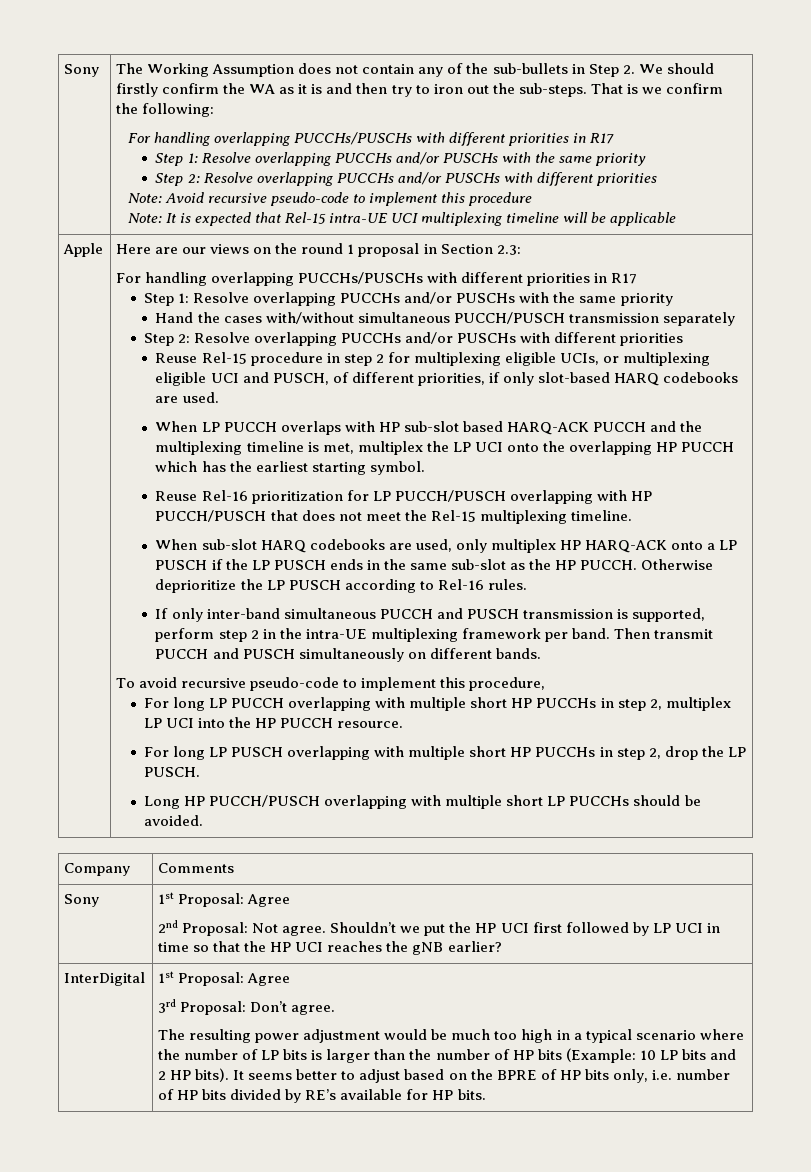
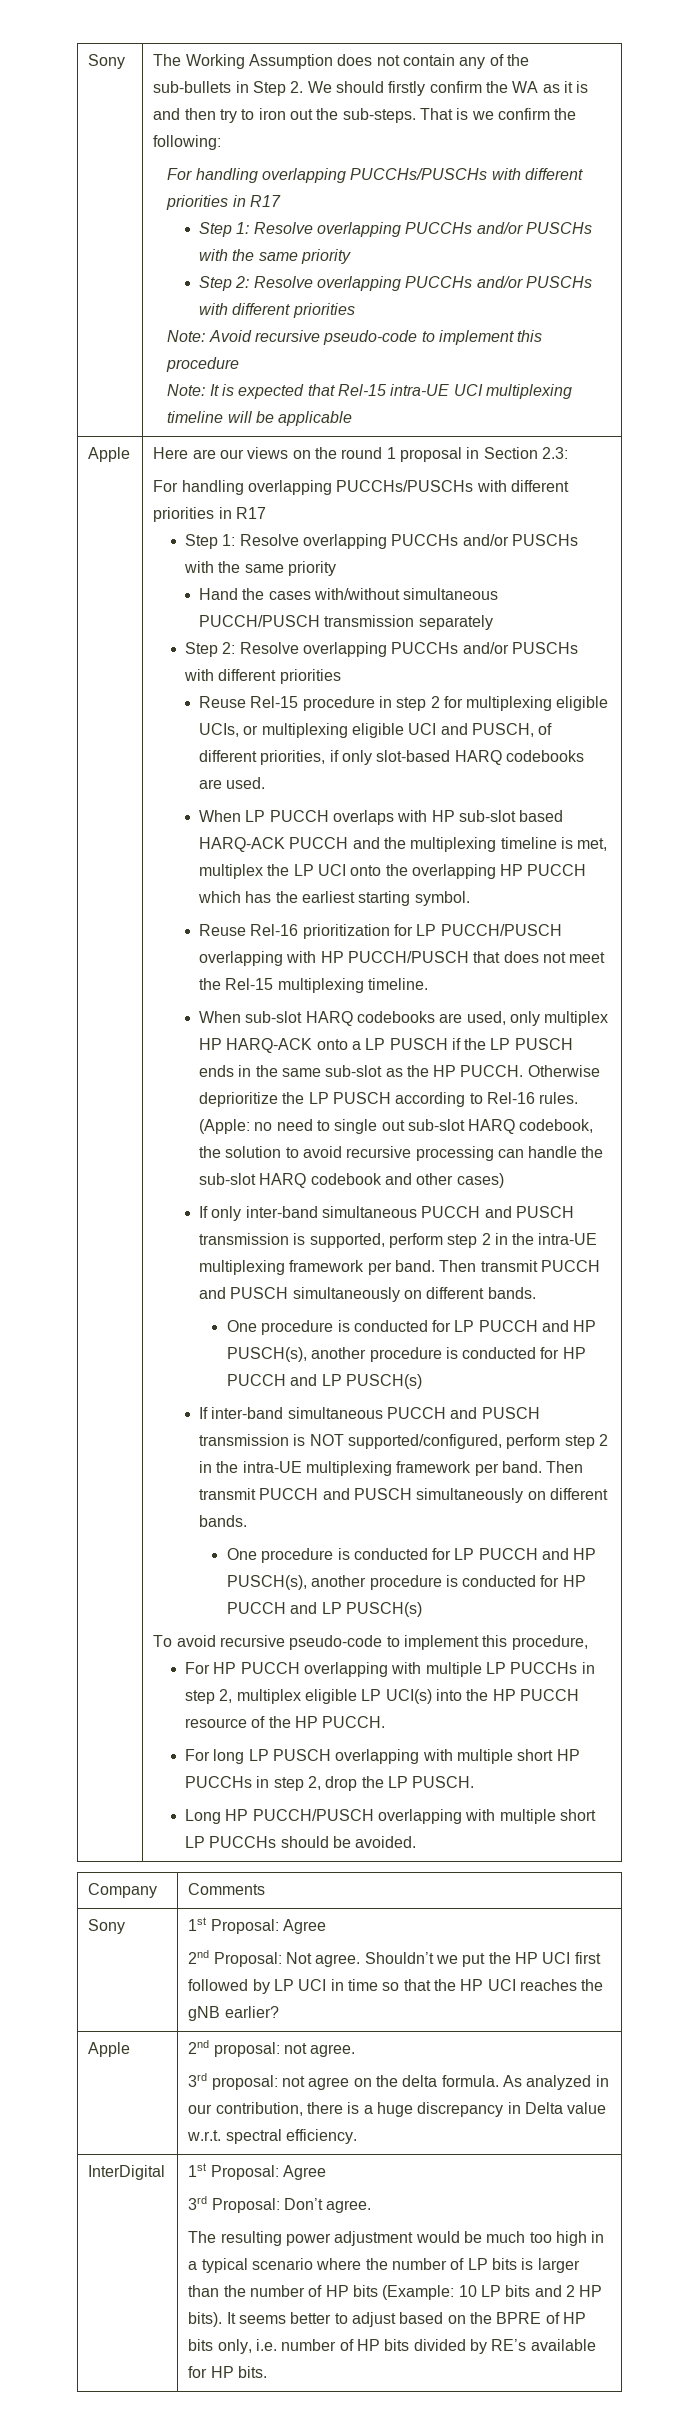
(527, 584) none -> [198,1119,594,1134] [198,1146,604,1161] [198,1173,504,1188] (Apple: no need to single out sub-slot HARQ codebook, the solution to avoid recursive processing can handle the sub-slot HARQ codebook and other cases)
(541, 653) none -> [226,1320,597,1335] [226,1347,586,1362] [226,1374,422,1389] [198,1407,540,1419] [198,1434,608,1449] [198,1461,584,1476] [198,1488,608,1503] [198,1515,247,1527] [226,1548,597,1563] [226,1575,586,1590] [226,1602,422,1617] // One procedure is conducted for LP PUCCH and HP PUSCH(s), another procedure is conducted for HP PUCCH and LP PUSCH(s) // If inter-band simultaneous PUCCH and PUSCH transmission is NOT supported/configured, perform step 2 in the intra-UE multiplexing framework per band. Then transmit PUCCH and PUSCH simultaneously on different bands. // One procedure is conducted for LP PUCCH and HP PUSCH(s), another procedure is conducted for HP PUCCH and LP PUSCH(s)
[173,697,228,711] long LP -> [213,1662,237,1674] HP
[470,697,533,708] short HP -> [485,1662,506,1674] LP
[144,718,195,728] LP UCI -> [304,1689,432,1704] eligible LP UCI(s)
[337,721,404,728] resource. -> [184,1716,386,1728] resource of the HP PUCCH.
(502, 946) none -> [88,2042,131,2057] [188,2040,356,2057] [188,2073,609,2090] [188,2102,607,2117] [187,2129,358,2144] // Apple | 2nd proposal: not agree. // 3rd proposal: not agree on the delta formula. As analyzed in our contribution, there is a huge discrepancy in Delta value w.r.t. spectral efficiency.

